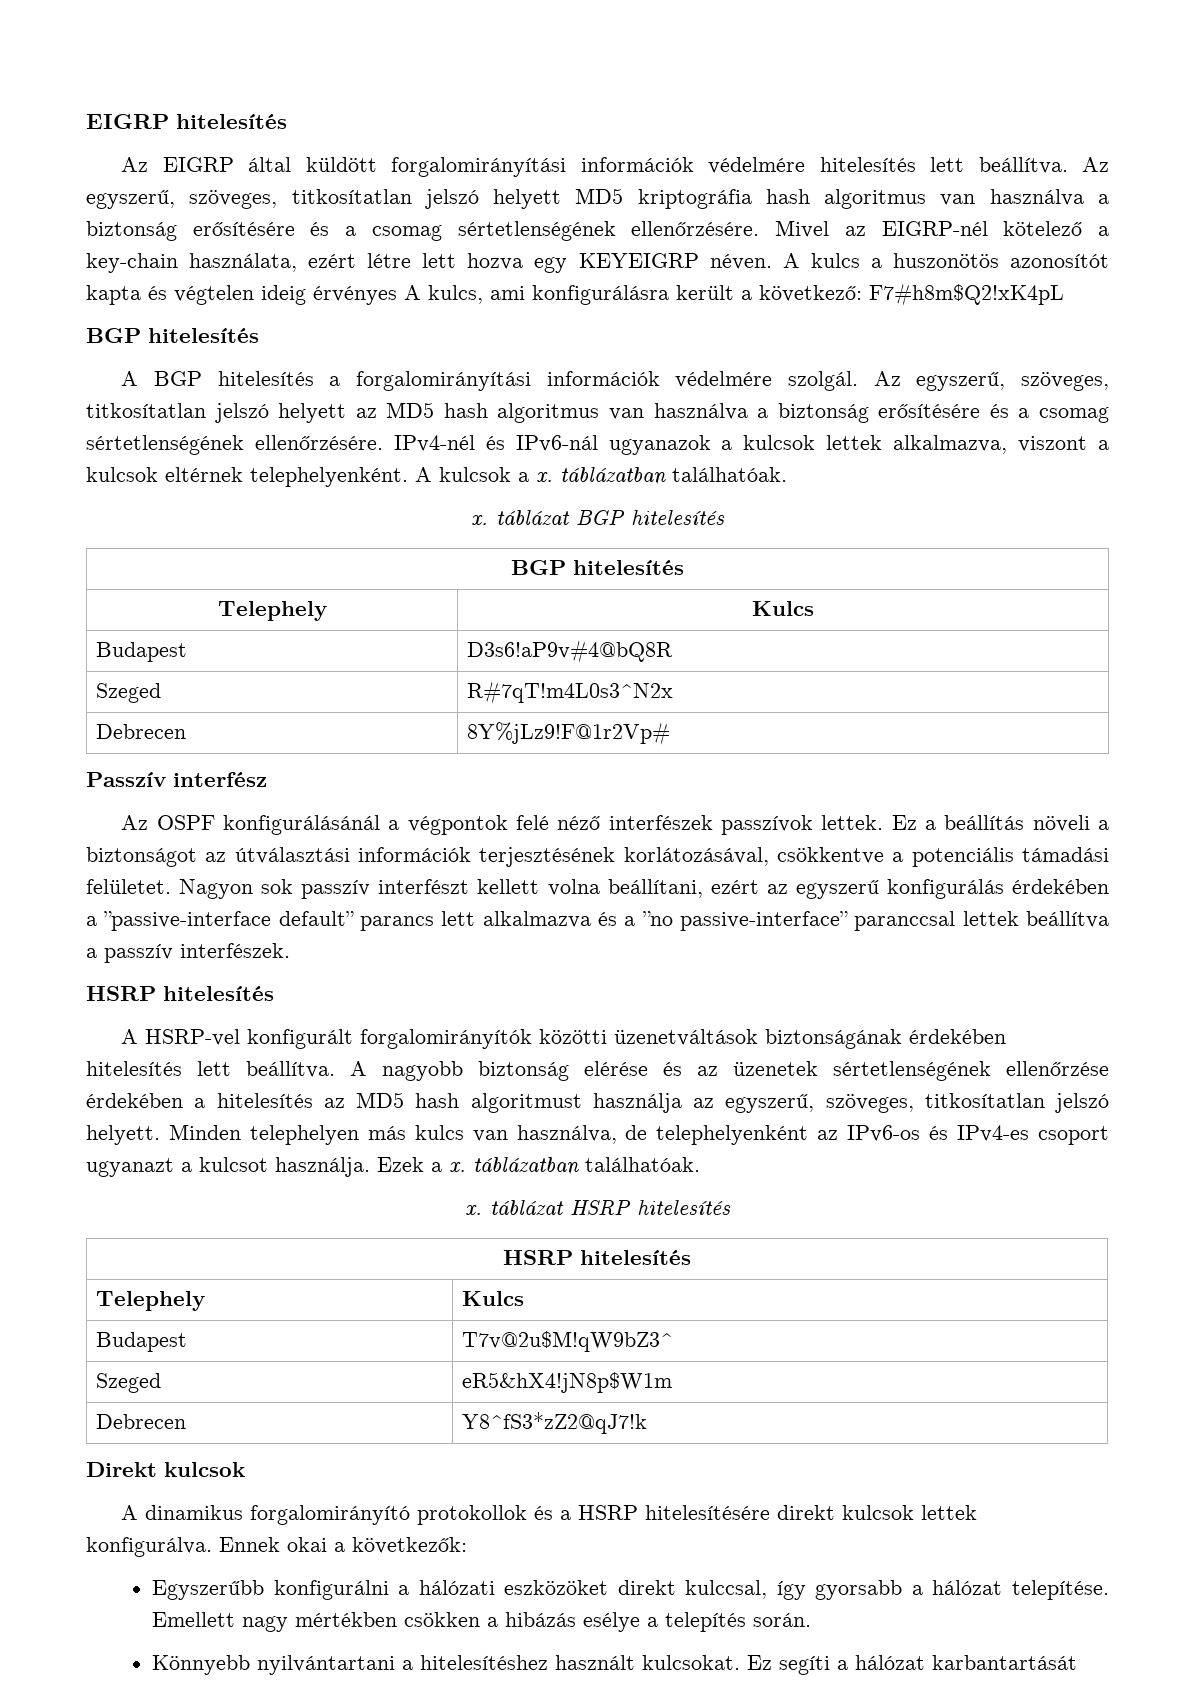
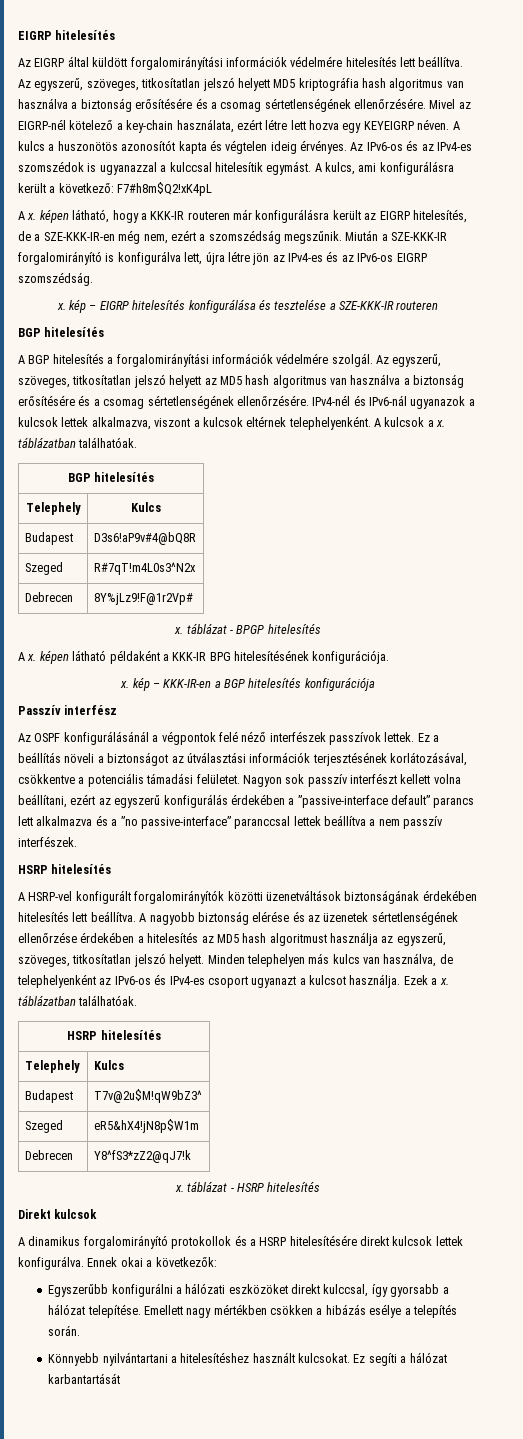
[313,286,397,305] érvényes -> [300,140,472,154] [18,161,312,175] érvényes. Az IPv6-os és az IPv4-es szomszédok is ugyanazzal a kulccsal hitelesítik egymást.
(1064, 294) none -> [18,209,467,223] [18,230,448,244] [18,251,427,265] [18,272,93,286] [56,299,439,313] // A x. képen látható, hogy a KKK-IR routeren már konfigurálásra került az EIGRP hitelesítés, de a SZE-KKK-IR-en még nem, ezért a szomszédság megszűnik. Miután a SZE-KKK-IR forgalomirányító is konfigurálva lett, újra létre jön az IPv4-es és az IPv6-os EIGRP szomszédság. // x. kép – EIGRP hitelesítés konfigurálása és tesztelése a SZE-KKK-IR routeren
[471,510,725,526] // x. táblázat BGP hitelesítés -> (138, 442) none
(670, 733) none -> [174,623,321,634] [18,650,390,664] [120,677,375,691] // x. táblázat - BPGP hitelesítés // A x. képen látható példaként a KKK-IR BPG hitelesítésének konfigurációja. // x. kép – KKK-IR-en a BGP hitelesítés konfigurációja
(97, 953) none -> [378,819,400,826] nem
[465,1200,731,1217] // x. táblázat HSRP hitelesítés -> (138, 1000) none
(647, 1423) none -> [174,1181,321,1192] // x. táblázat - HSRP hitelesítés

